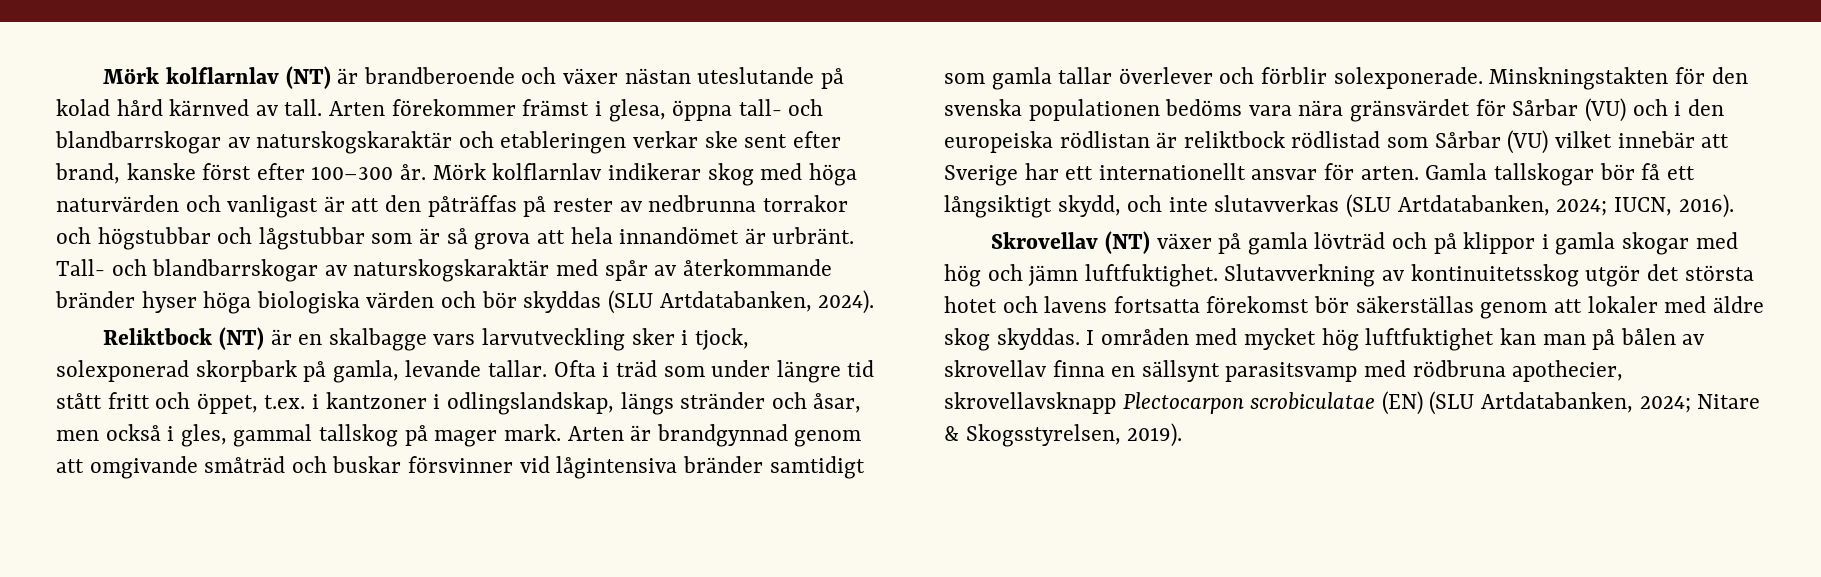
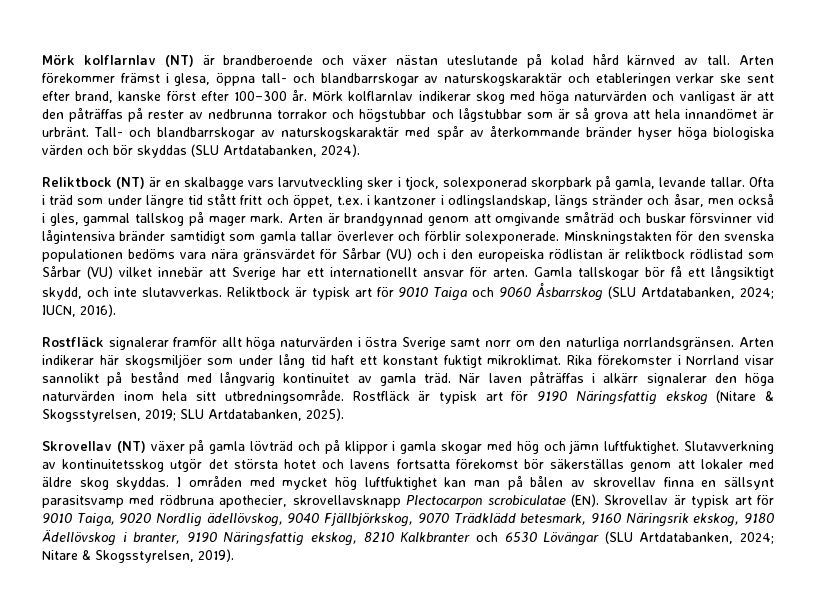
[1214,195,1340,212] slutavverkas -> [141,283,604,301] slutavverkas. Reliktbock är typisk art för 9010 Taiga och 9060 Åsbarrskog
(1734, 206) none -> [42,336,775,350] [42,353,774,368] [42,371,774,386] [42,389,774,405] [42,408,344,422] // Rostfläck signalerar framför allt höga naturvärden i östra Sverige samt norr om den naturliga norrlandsgränsen. Arten indikerar här skogsmiljöer som under lång tid haft ett konstant fuktigt mikroklimat. Rika förekomster i Norrland visar sannolikt på bestånd med långvarig kontinuitet av gamla träd. När laven påträffas i alkärr signalerar den höga naturvärden inom hela sitt utbredningsområde. Rostfläck är typisk art för 9190 Näringsfattig ekskog (Nitare & Skogsstyrelsen, 2019; SLU Artdatabanken, 2025).
[1381,391,1423,415] (EN) -> [570,494,774,508] [42,512,775,527] [42,529,600,546] (EN). Skrovellav är typisk art för 9010 Taiga, 9020 Nordlig ädellövskog, 9040 Fjällbjörkskog, 9070 Trädklädd betesmark, 9160 Näringsrik ekskog, 9180 Ädellövskog i branter, 9190 Näringsfattig ekskog, 8210 Kalkbranter och 6530 Lövängar

